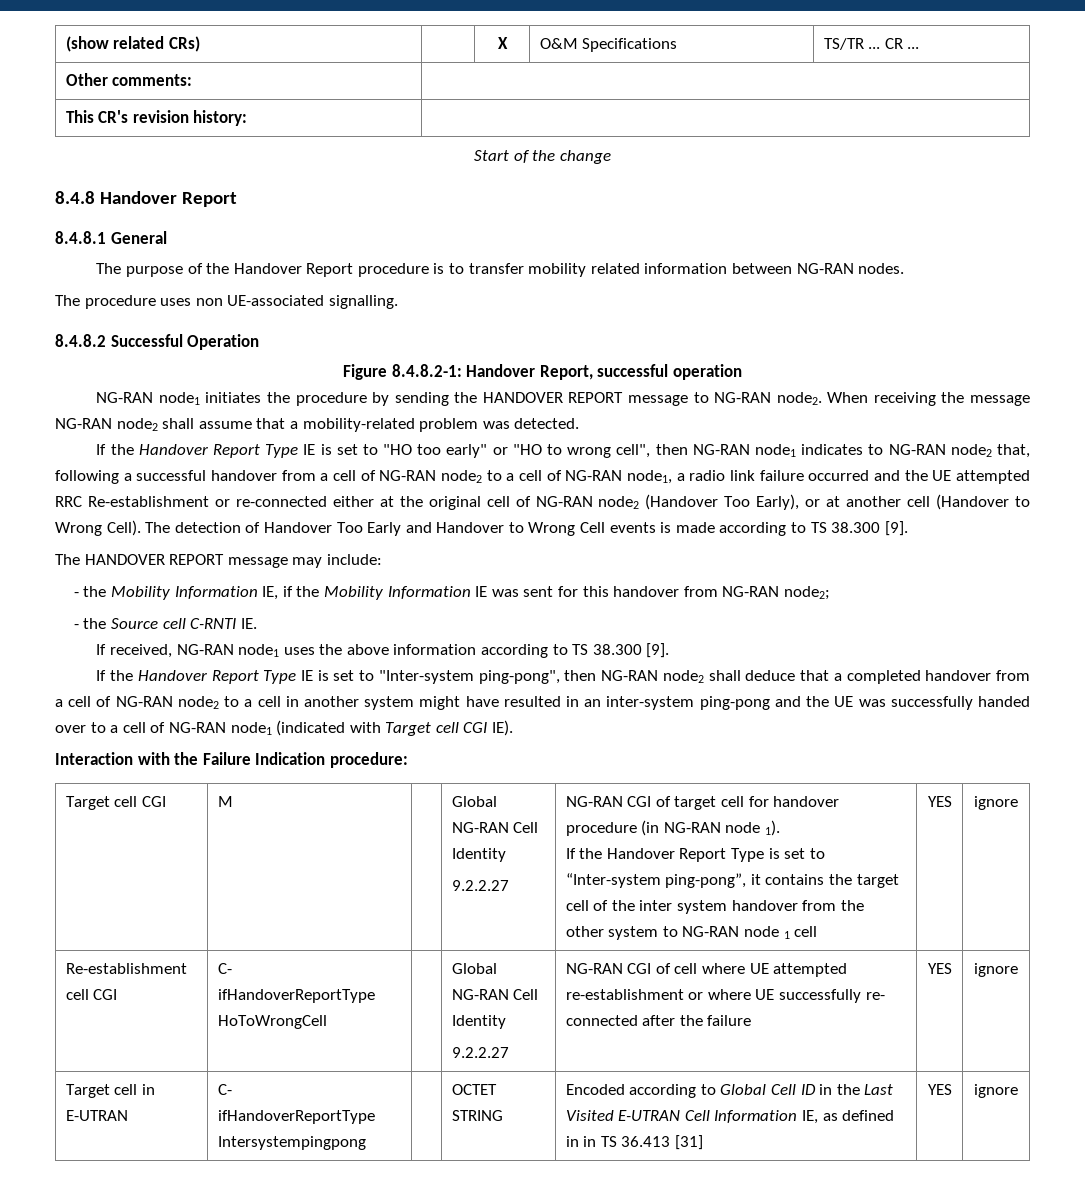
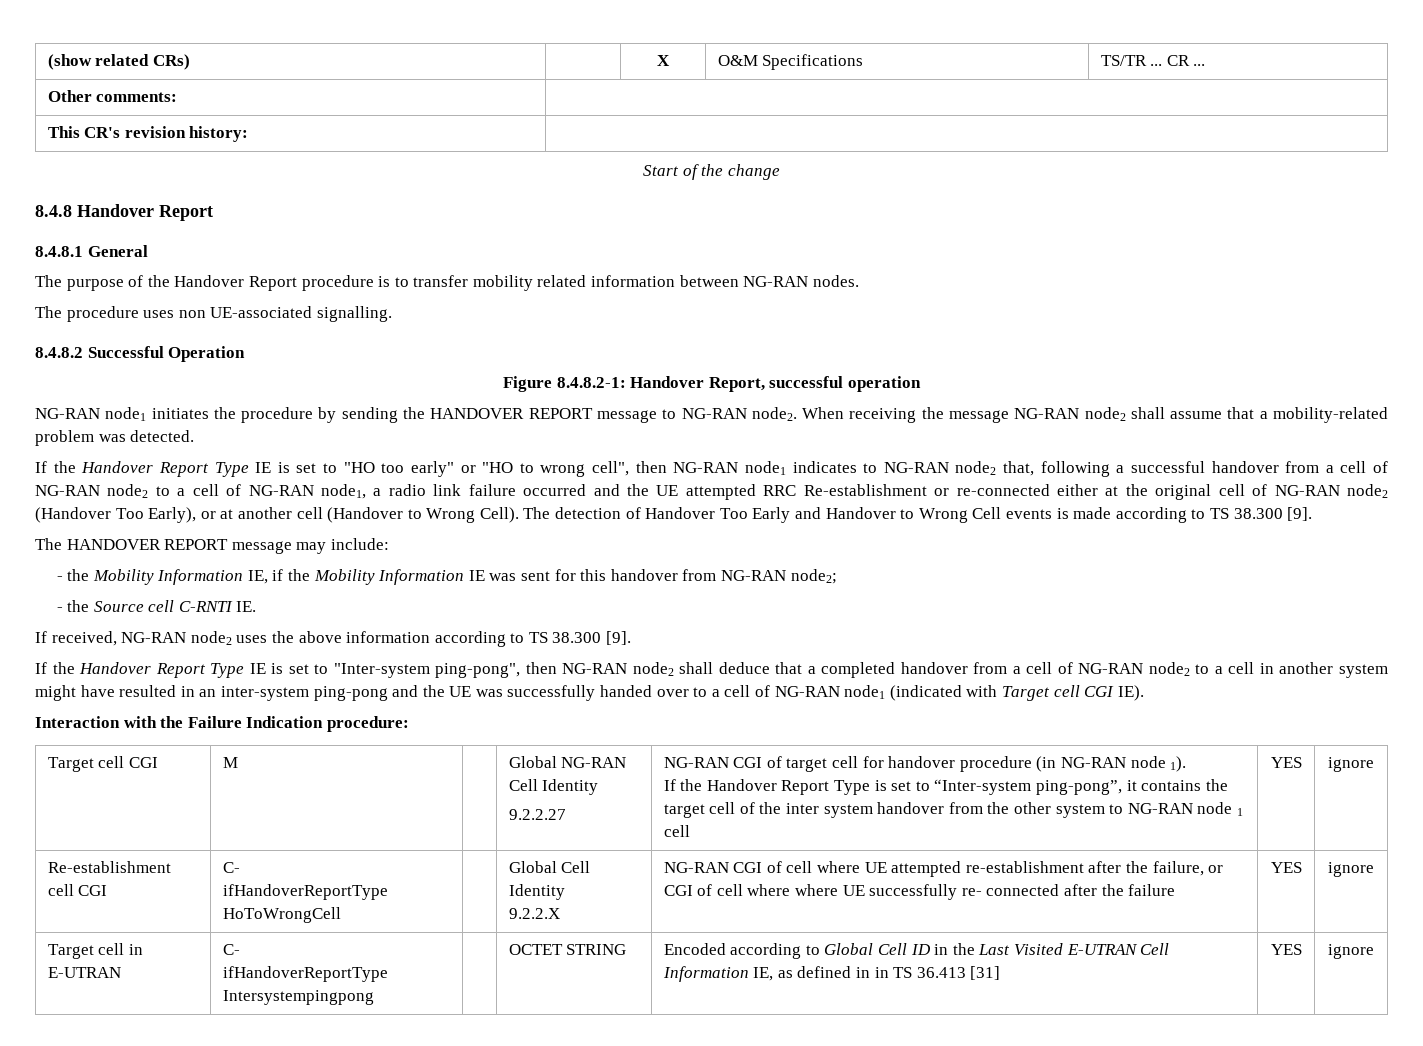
[238,644,280,657] node1 -> [190,631,232,645] node2
[451,989,539,1000] [451,1015,506,1029] [451,1047,509,1058] NG-RAN Cell Identity // 9.2.2.27 -> [561,861,591,873] [508,884,565,900] [508,908,560,919] Cell Identity // 9.2.2.X
[688,992,704,1000] or -> [1088,861,1224,876] [663,884,791,896] after the failure, or CGI of cell where

